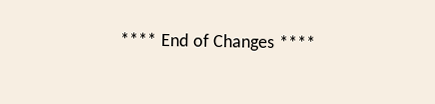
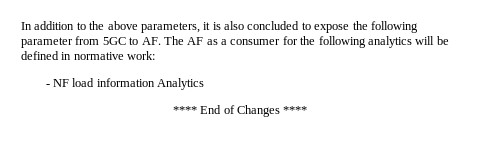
(120, 39) none -> [21,21,418,33] [21,36,449,48] [21,51,156,60] [45,78,205,90] In addition to the above parameters, it is also concluded to expose the following parameter from 5GC to AF. The AF as a consumer for the following analytics will be defined in normative work: // - NF load information Analytics //

